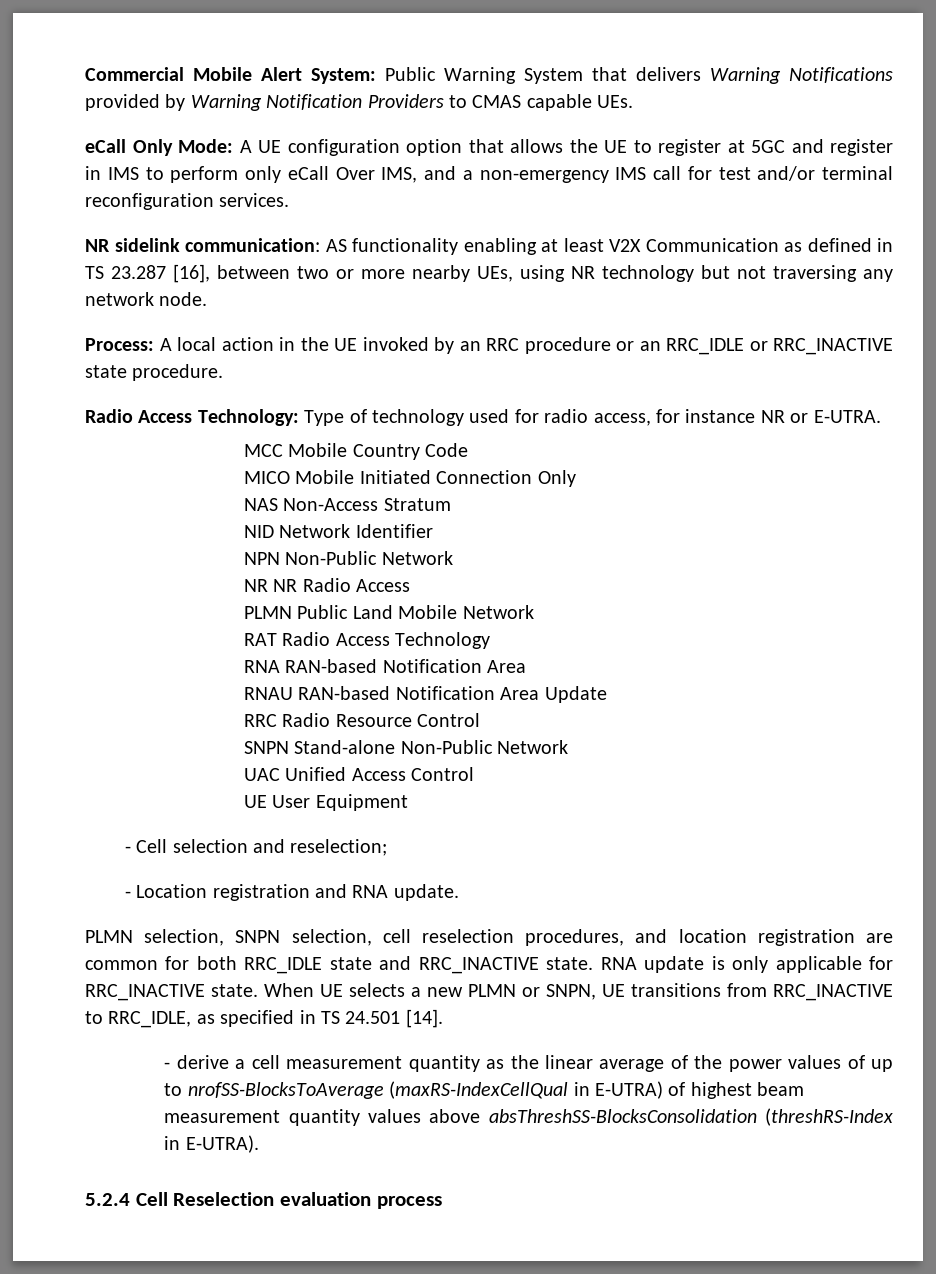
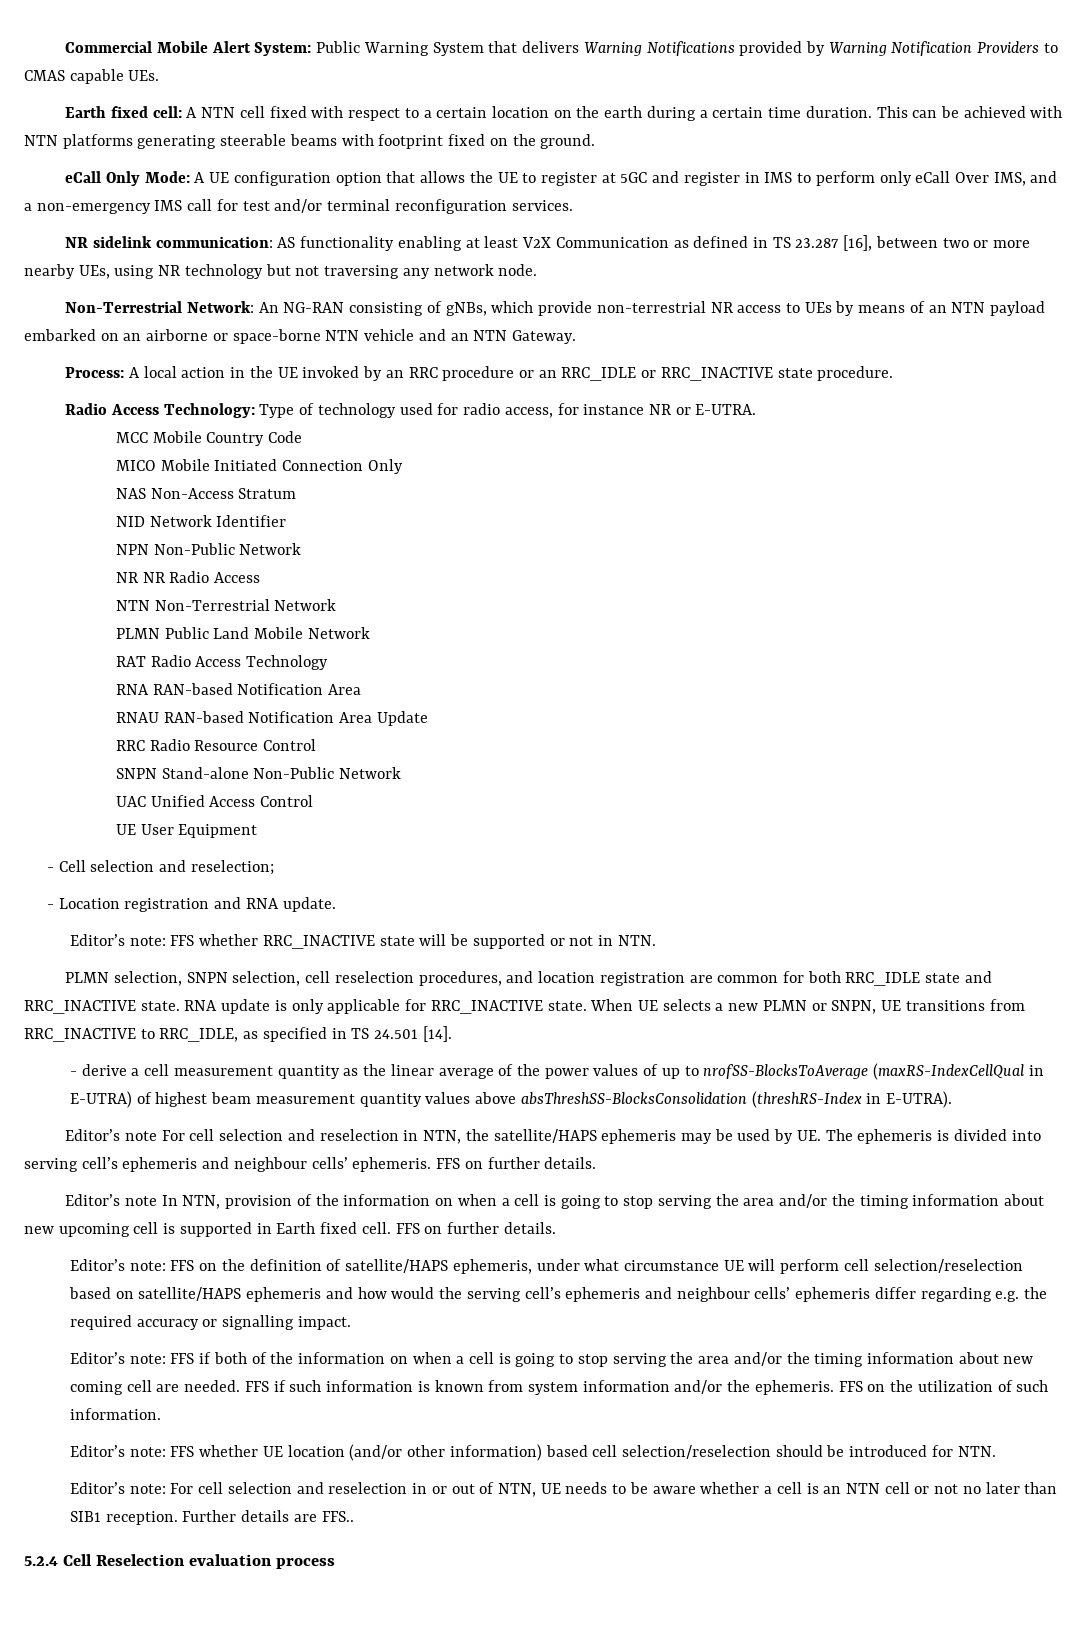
(634, 101) none -> [65,106,1063,121] [24,134,596,149] // Earth fixed cell: A NTN cell fixed with respect to a certain location on the earth during a certain time duration. This can be achieved with NTN platforms generating steerable beams with footprint fixed on the ground.
(208, 299) none -> [65,301,1046,316] [24,329,576,344] // Non-Terrestrial Network: An NG-RAN consisting of gNBs, which provide non-terrestrial NR access to UEs by means of an NTN payload embarked on an airborne or space-borne NTN vehicle and an NTN Gateway.
(411, 585) none -> [115,599,337,611] // NTN Non-Terrestrial Network
(459, 892) none -> [69,934,656,949] // Editor’s note: FFS whether RRC_INACTIVE state will be supported or not in NTN.
(259, 1144) none -> [65,1129,1041,1144] [24,1157,597,1172] [65,1194,1044,1209] [24,1222,556,1237] [69,1259,1023,1274] [68,1287,1048,1302] [69,1315,351,1330] [69,1352,1034,1367] [69,1380,1049,1395] [69,1408,161,1420] [69,1444,996,1461] [69,1482,1058,1497] [69,1510,354,1525] // Editor’s note For cell selection and reselection in NTN, the satellite/HAPS ephemeris may be used by UE. The ephemeris is divided into serving cell’s ephemeris and neighbour cells’ ephemeris. FFS on further details. // Editor’s note In NTN, provision of the information on when a cell is going to stop serving the area and/or the timing information about new upcoming cell is supported in Earth fixed cell. FFS on further details. // Editor’s note: FFS on the definition of satellite/HAPS ephemeris, under what circumstance UE will perform cell selection/reselection based on satellite/HAPS ephemeris and how would the serving cell’s ephemeris and neighbour cells’ ephemeris differ regarding e.g. the required accuracy or signalling impact. // Editor’s note: FFS if both of the information on when a cell is going to stop serving the area and/or the timing information about new coming cell are needed. FFS if such information is known from system information and/or the ephemeris. FFS on the utilization of such information. // Editor’s note: FFS whether UE location (and/or other information) based cell selection/reselection should be introduced for NTN. // Editor’s note: For cell selection and reselection in or out of NTN, UE needs to be aware whether a cell is an NTN cell or not no later than SIB1 reception. Further details are FFS..

